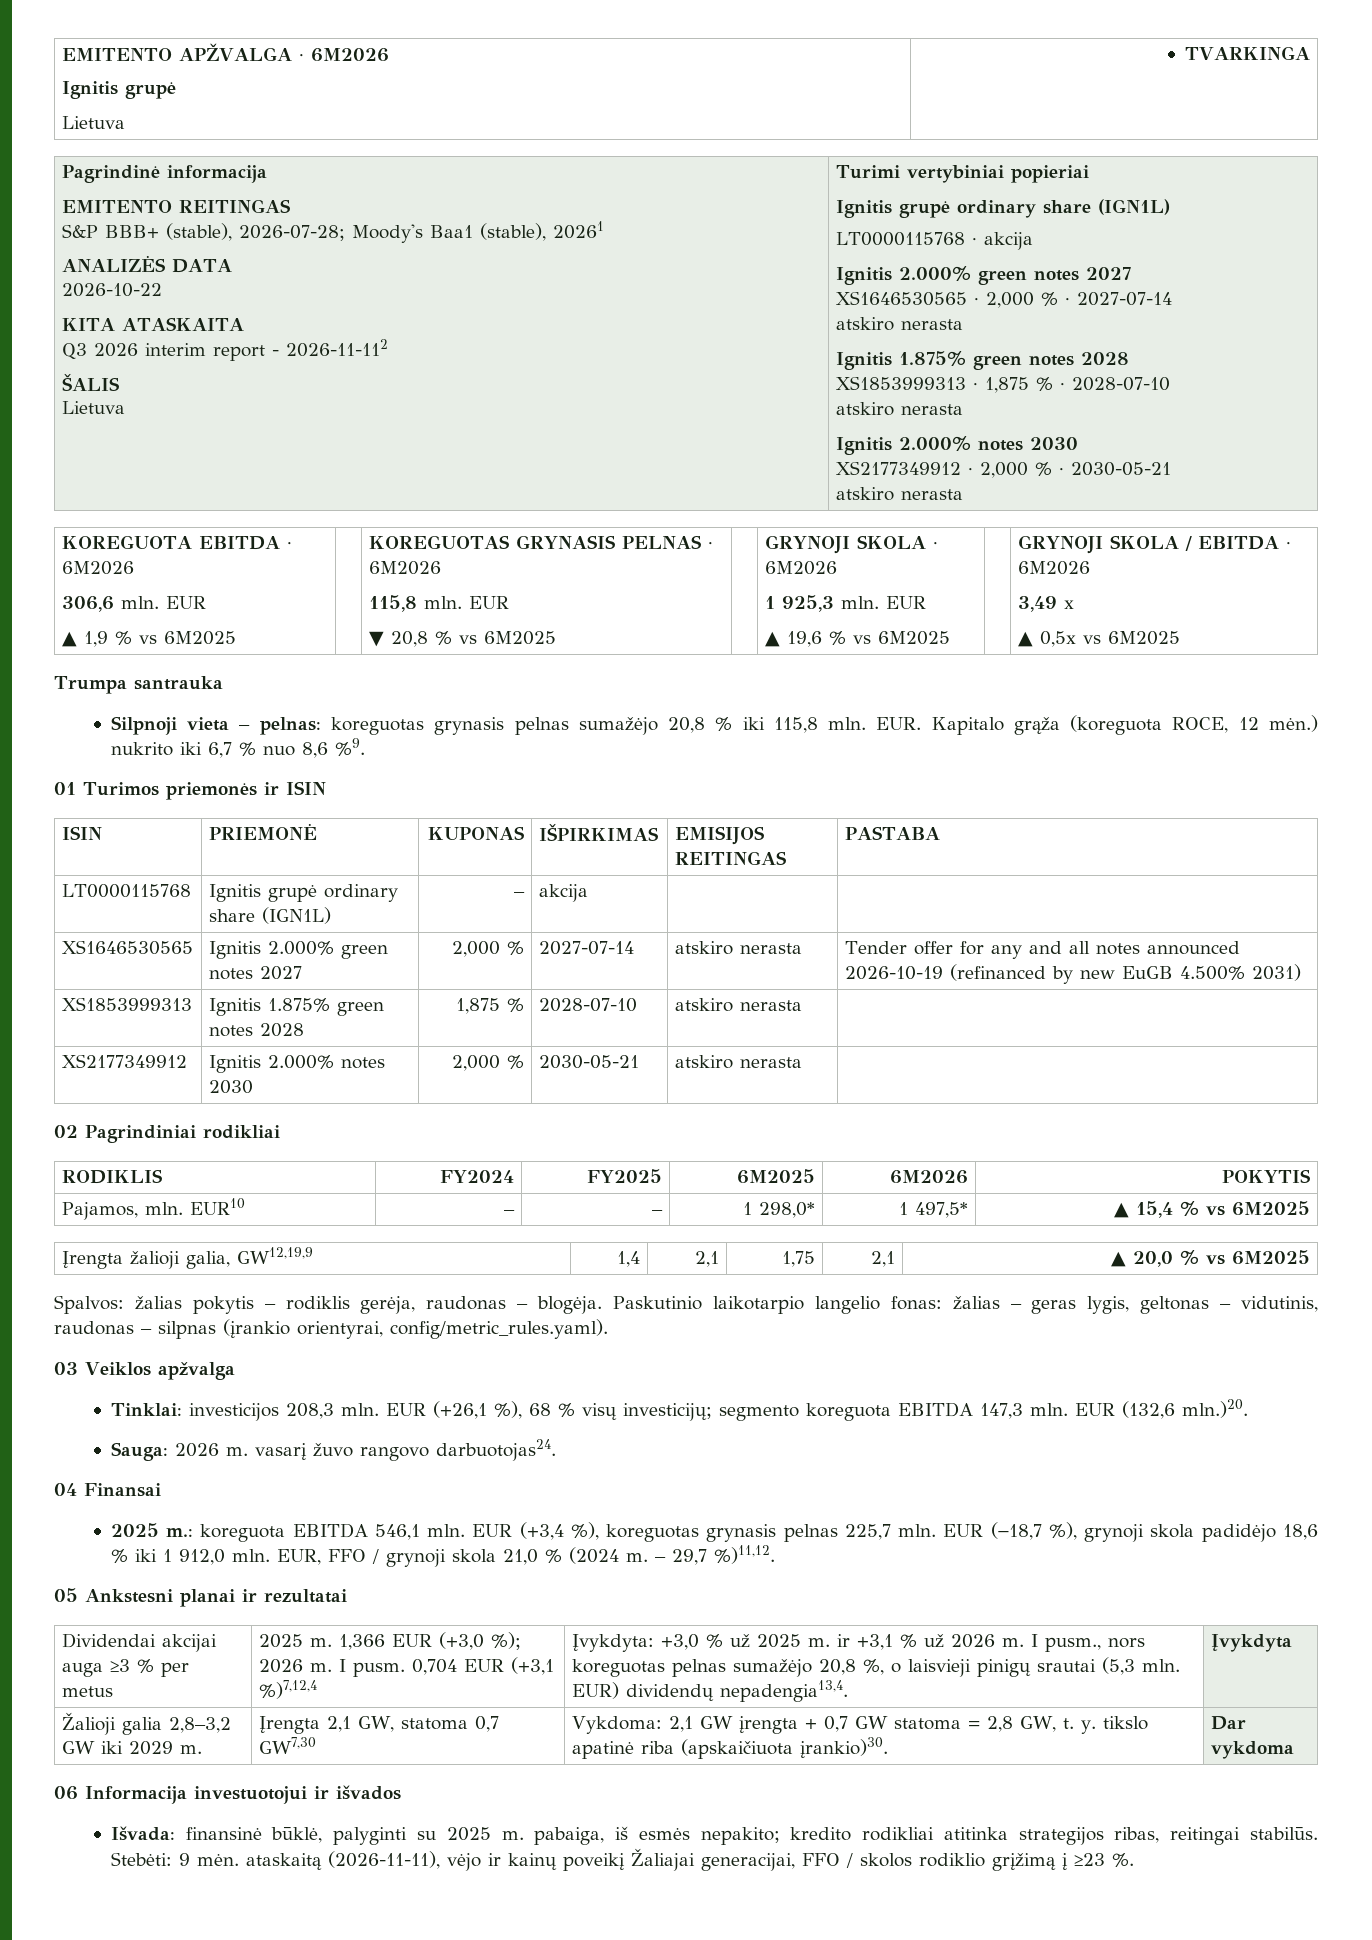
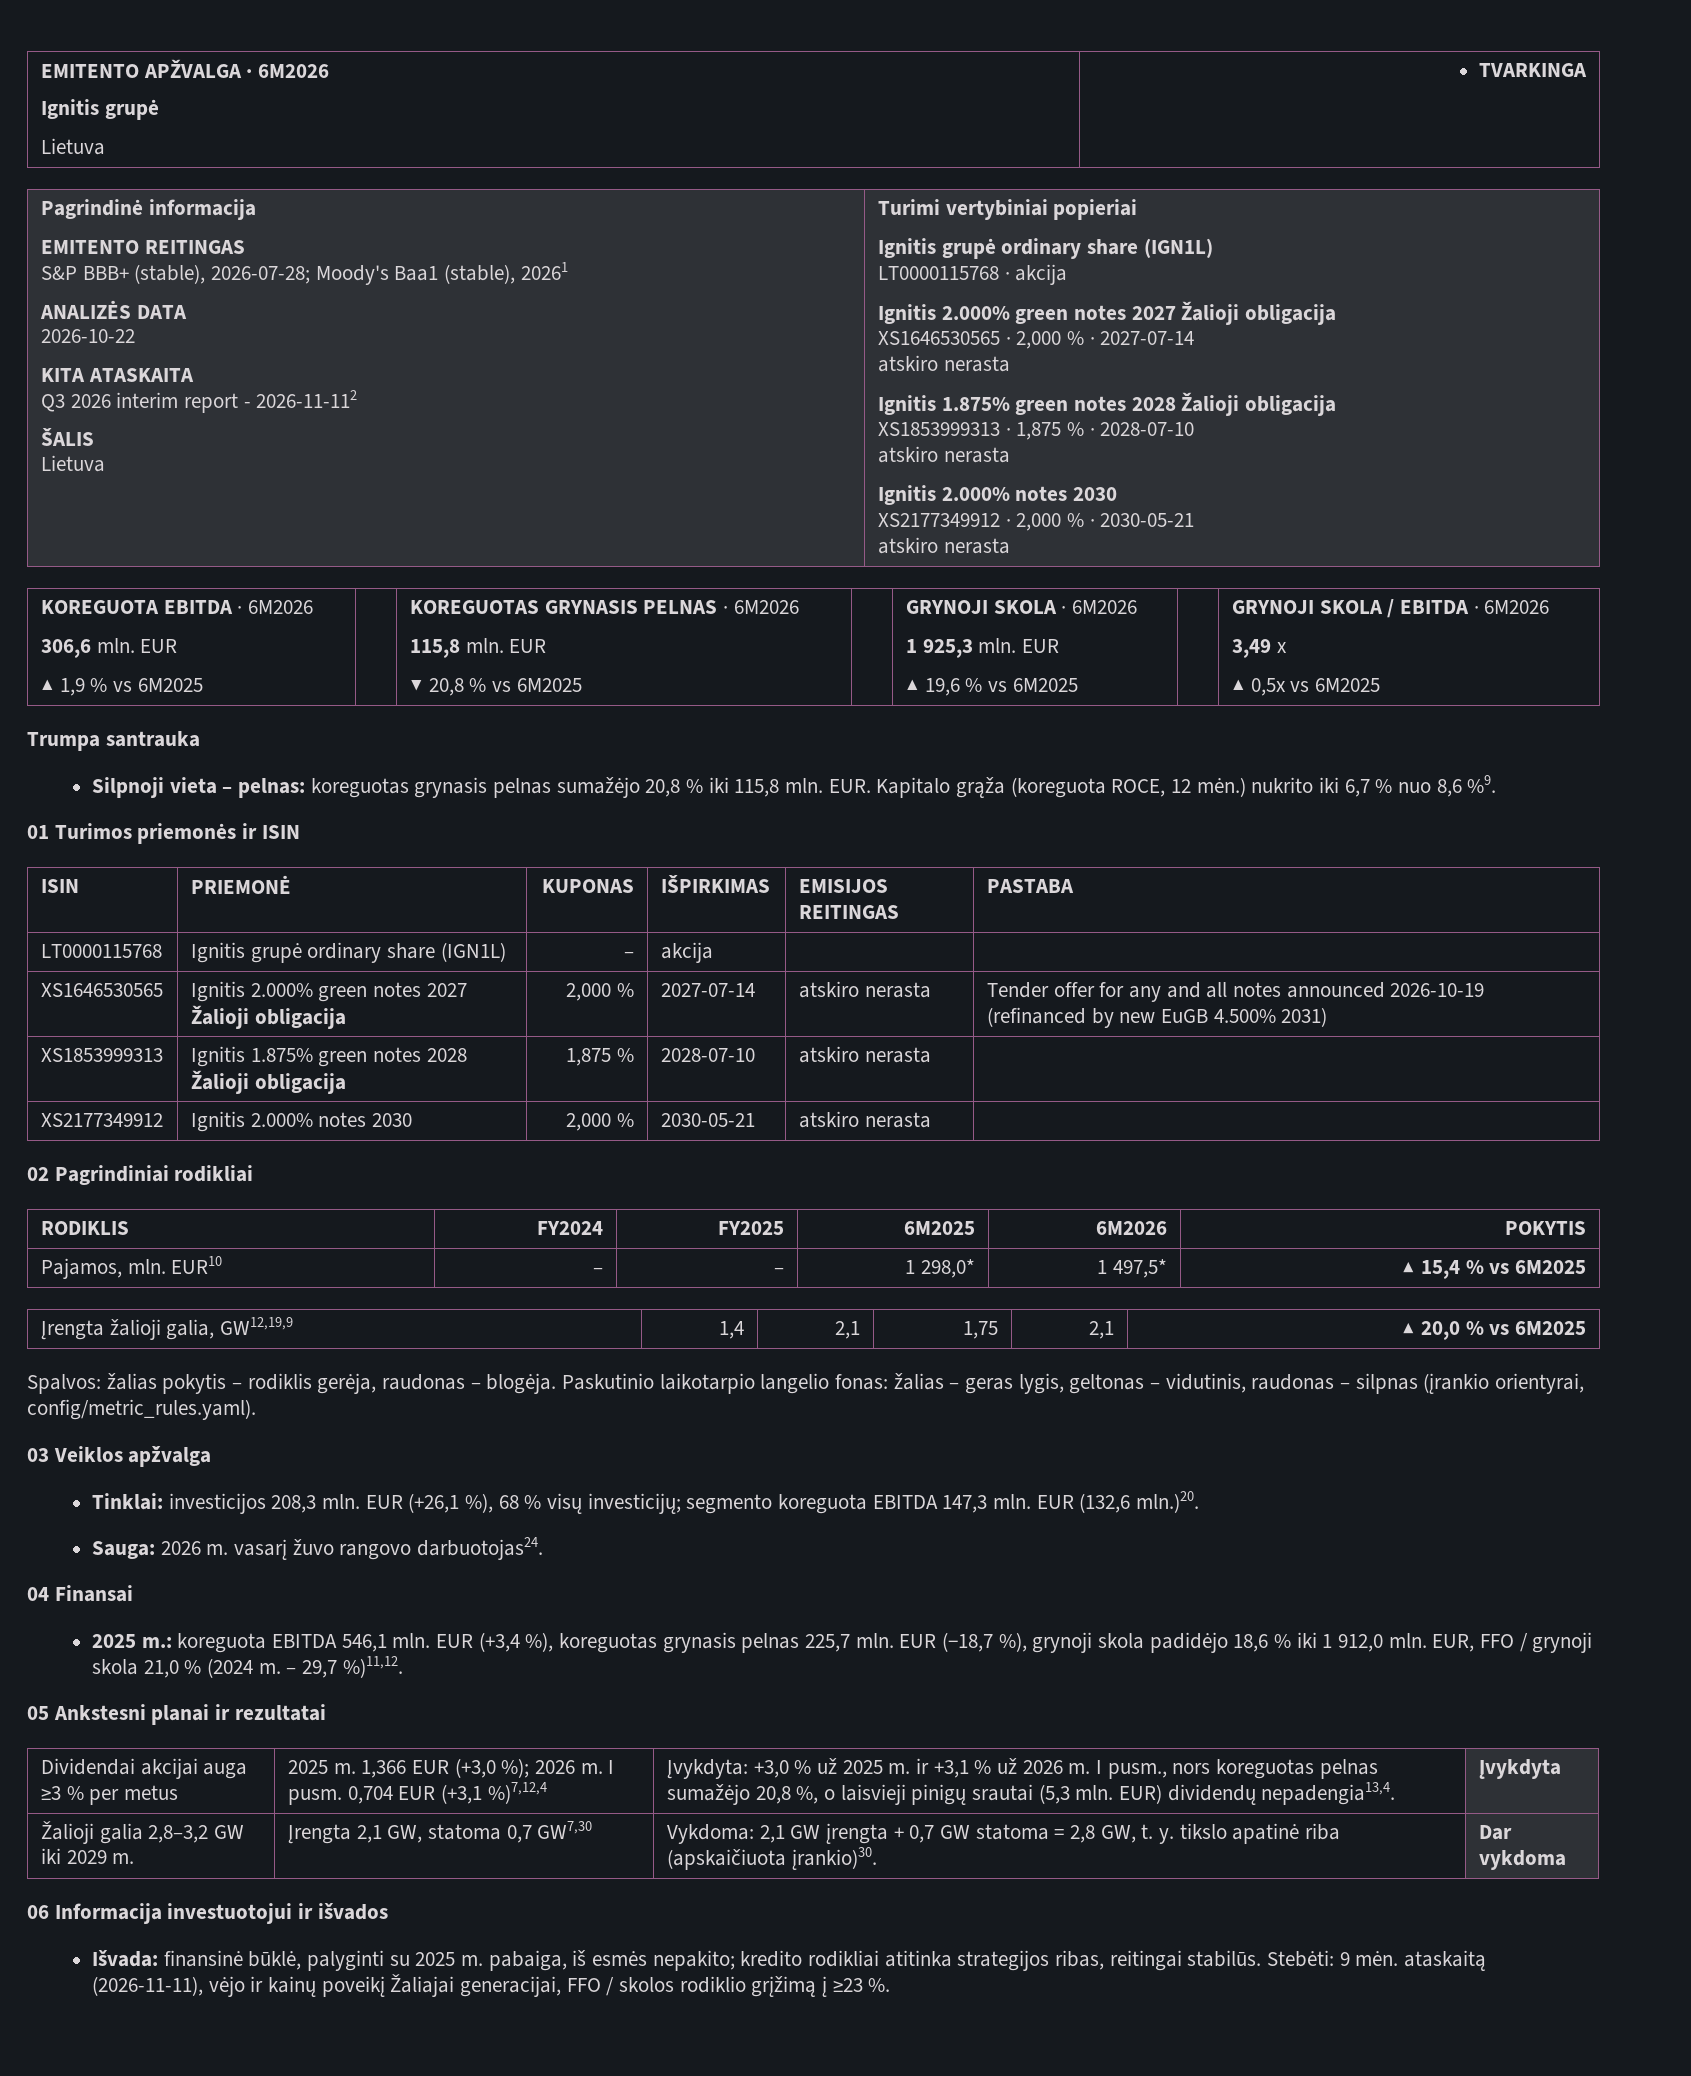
(1131, 273) none -> [1181,301,1336,325] Žalioji obligacija
(1129, 358) none -> [1181,392,1336,416] Žalioji obligacija
(302, 973) none -> [190,1005,346,1029] Žalioji obligacija
(304, 1030) none -> [190,1070,346,1094] Žalioji obligacija

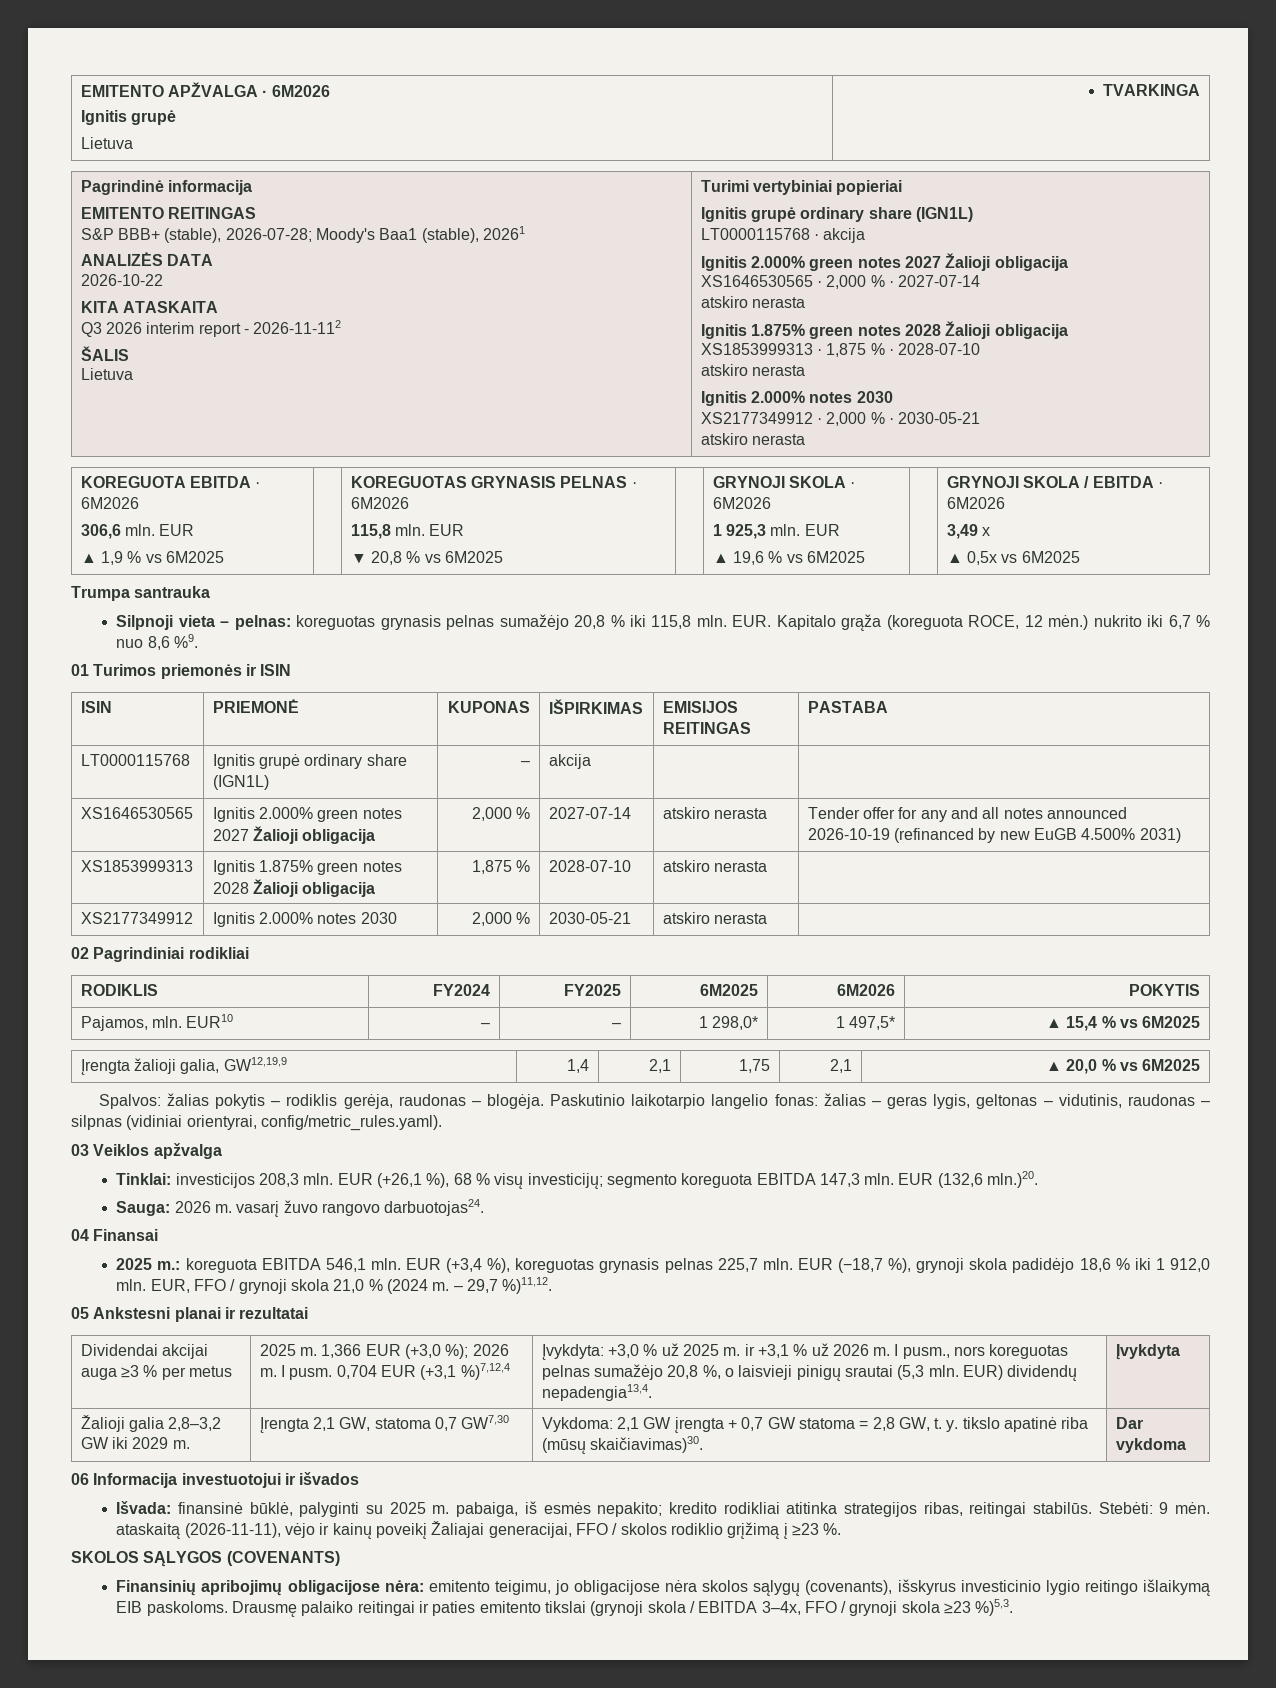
[1423,1373,1490,1394] (įrankio -> [126,1115,183,1130] (vidiniai
[666,1847,877,1870] (apskaičiuota įrankio)30. -> [541,1436,703,1454] (mūsų skaičiavimas)30.
(891, 1985) none -> [71,1551,340,1567] [116,1579,1211,1596] [116,1599,1014,1617] // SKOLOS SĄLYGOS (COVENANTS) // Finansinių apribojimų obligacijose nėra: emitento teigimu, jo obligacijose nėra skolos sąlygų (covenants), išskyrus investicinio lygio reitingo išlaikymą EIB paskoloms. Drausmę palaiko reitingai ir paties emitento tikslai (grynoji skola / EBITDA 3–4x, FFO / grynoji skola ≥23 %)5,3.

